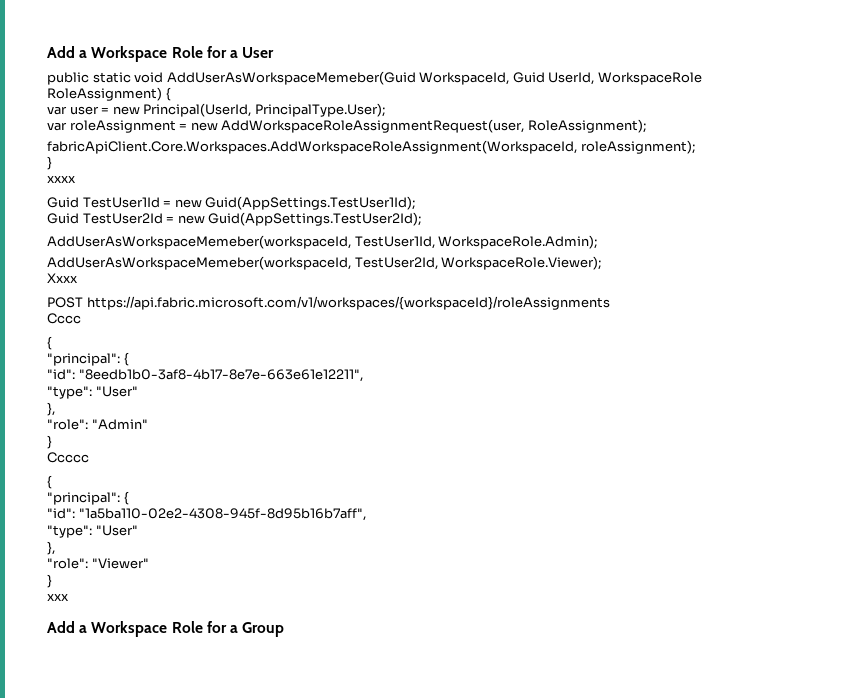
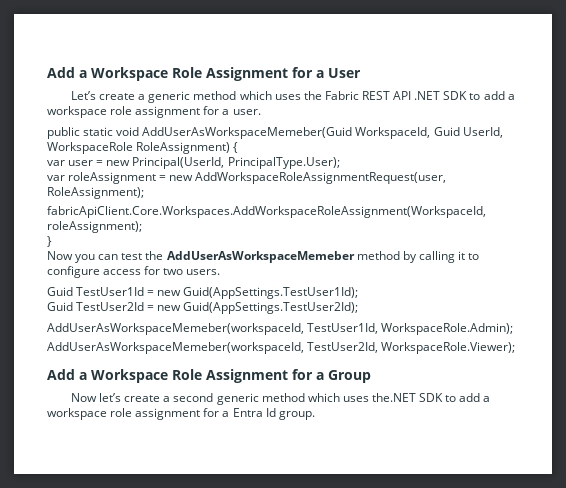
[47,46,203,62] Add a Workspace Role -> [47,67,288,81] Add a Workspace Role Assignment
(275, 52) none -> [71,91,515,103] [47,106,261,118] // Let’s create a generic method which uses the Fabric REST API .NET SDK to add a workspace role assignment for a user.
[47,176,76,183] xxxx -> [47,251,480,263] [47,266,221,278] Now you can test the AddUserAsWorkspaceMemeber method by calling it to configure access for two users.
[47,273,78,283] [47,296,610,310] [47,313,81,324] [47,336,52,350] [47,352,129,366] [47,369,363,382] [47,386,138,399] [47,402,55,416] [47,419,148,430] [47,435,52,449] [47,452,89,463] [47,475,52,489] [47,491,129,505] [47,508,366,521] [47,525,138,538] [47,541,55,555] [47,558,149,569] [47,574,52,588] [47,594,69,601] [47,621,203,637] // Xxxx // POST https://api.fabric.microsoft.com/v1/workspaces/{workspaceId}/roleAssignments // Cccc // { // "principal": { // "id": "8eedb1b0-3af8-4b17-8e7e-663e61e12211", // "type": "User" // }, // "role": "Admin" // } // Ccccc // { // "principal": { // "id": "1a5ba110-02e2-4308-945f-8d95b16b7aff", // "type": "User" // }, // "role": "Viewer" // } // xxx // Add a Workspace Role -> [47,369,288,383] // Add a Workspace Role Assignment
(285, 629) none -> [71,393,491,405] [47,408,315,420] // Now let’s create a second generic method which uses the.NET SDK to add a workspace role assignment for a Entra Id group.

